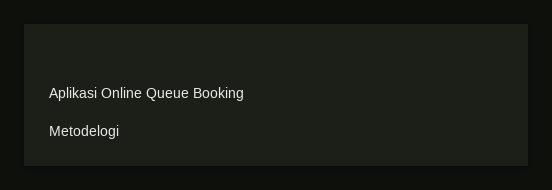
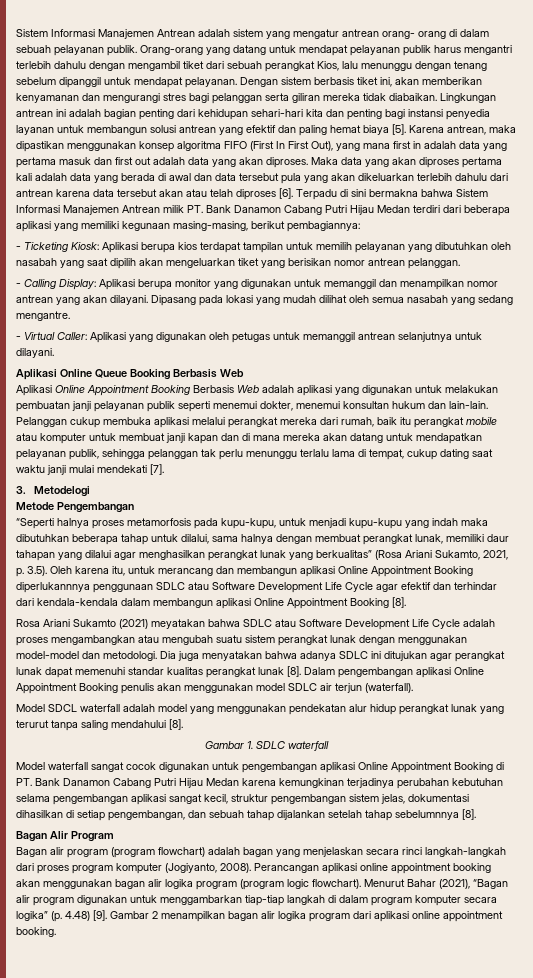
[49,87,244,101] [49,125,119,139] Aplikasi Online Queue Booking // Metodelogi -> [16,29,489,39] [16,45,512,56] [16,61,487,72] [16,77,482,88] [16,93,496,104] [16,109,490,120] [16,124,516,136] [16,141,507,152] [16,157,502,168] [16,173,508,184] [16,188,488,200] [16,205,510,216] [16,221,360,232] [16,242,511,253] [16,258,460,269] [16,279,498,290] [16,295,513,306] [16,311,70,321] [16,332,482,343] [16,348,54,358] [16,369,244,380] [16,385,498,396] [16,401,488,412] [16,417,497,428] [16,433,482,444] [16,449,493,460] [16,464,164,475] [16,486,91,497] [16,502,134,513] [16,518,488,529] [16,534,509,545] [16,550,508,561] [16,566,473,577] [16,582,497,593] [16,597,406,609] [16,619,495,630] [16,635,467,646] [16,651,505,662] [16,666,484,678] [16,683,413,694] [16,704,504,715] [16,719,183,731] [205,741,329,751] [16,762,504,773] [16,778,503,789] [16,794,469,805] [16,809,476,821] [16,831,114,842] [16,847,506,858] [16,863,491,874] [16,879,508,890] [16,895,497,906] [16,910,503,922] [16,927,56,937] Sistem Informasi Manajemen Antrean adalah sistem yang mengatur antrean orang- orang di dalam sebuah pelayanan publik. Orang-orang yang datang untuk mendapat pelayanan publik harus mengantri terlebih dahulu dengan mengambil tiket dari sebuah perangkat Kios, lalu menunggu dengan tenang sebelum dipanggil untuk mendapat pelayanan. Dengan sistem berbasis tiket ini, akan memberikan kenyamanan dan mengurangi stres bagi pelanggan serta giliran mereka tidak diabaikan. Lingkungan antrean ini adalah bagian penting dari kehidupan sehari-hari kita dan penting bagi instansi penyedia layanan untuk membangun solusi antrean yang efektif dan paling hemat biaya [5]. Karena antrean, maka dipastikan menggunakan konsep algoritma FIFO (First In First Out), yang mana first in adalah data yang pertama masuk dan first out adalah data yang akan diproses. Maka data yang akan diproses pertama kali adalah data yang berada di awal dan data tersebut pula yang akan dikeluarkan terlebih dahulu dari antrean karena data tersebut akan atau telah diproses [6]. Terpadu di sini bermakna bahwa Sistem Informasi Manajemen Antrean milik PT. Bank Danamon Cabang Putri Hijau Medan terdiri dari beberapa aplikasi yang memiliki kegunaan masing-masing, berikut pembagiannya: // - Ticketing Kiosk: Aplikasi berupa kios terdapat tampilan untuk memilih pelayanan yang dibutuhkan oleh nasabah yang saat dipilih akan mengeluarkan tiket yang berisikan nomor antrean pelanggan. // - Calling Display: Aplikasi berupa monitor yang digunakan untuk memanggil dan menampilkan nomor antrean yang akan dilayani. Dipasang pada lokasi yang mudah dilihat oleh semua nasabah yang sedang mengantre. // - Virtual Caller: Aplikasi yang digunakan oleh petugas untuk memanggil antrean selanjutnya untuk dilayani. // Aplikasi Online Queue Booking Berbasis Web // Aplikasi Online Appointment Booking Berbasis Web adalah aplikasi yang digunakan untuk melakukan pembuatan janji pelayanan publik seperti menemui dokter, menemui konsultan hukum dan lain-lain. Pelanggan cukup membuka aplikasi melalui perangkat mereka dari rumah, baik itu perangkat mobile atau komputer untuk membuat janji kapan dan di mana mereka akan datang untuk mendapatkan pelayanan publik, sehingga pelanggan tak perlu menunggu terlalu lama di tempat, cukup dating saat waktu janji mulai mendekati [7]. // 3. Metodelogi // Metode Pengembangan // “Seperti halnya proses metamorfosis pada kupu-kupu, untuk menjadi kupu-kupu yang indah maka dibutuhkan beberapa tahap untuk dilalui, sama halnya dengan membuat perangkat lunak, memiliki daur tahapan yang dilalui agar menghasilkan perangkat lunak yang berkualitas” (Rosa Ariani Sukamto, 2021, p. 3.5). Oleh karena itu, untuk merancang dan membangun aplikasi Online Appointment Booking diperlukannnya penggunaan SDLC atau Software Development Life Cycle agar efektif dan terhindar dari kendala-kendala dalam membangun aplikasi Online Appointment Booking [8]. // Rosa Ariani Sukamto (2021) meyatakan bahwa SDLC atau Software Development Life Cycle adalah proses mengambangkan atau mengubah suatu sistem perangkat lunak dengan menggunakan model-model dan metodologi. Dia juga menyatakan bahwa adanya SDLC ini ditujukan agar perangkat lunak dapat memenuhi standar kualitas perangkat lunak [8]. Dalam pengembangan aplikasi Online Appointment Booking penulis akan menggunakan model SDLC air terjun (waterfall). // Model SDCL waterfall adalah model yang menggunakan pendekatan alur hidup perangkat lunak yang terurut tanpa saling mendahului [8]. // Gambar 1. SDLC waterfall // Model waterfall sangat cocok digunakan untuk pengembangan aplikasi Online Appointment Booking di PT. Bank Danamon Cabang Putri Hijau Medan karena kemungkinan terjadinya perubahan kebutuhan selama pengembangan aplikasi sangat kecil, struktur pengembangan sistem jelas, dokumentasi dihasilkan di setiap pengembangan, dan sebuah tahap dijalankan setelah tahap sebelumnnya [8]. // Bagan Alir Program // Bagan alir program (program flowchart) adalah bagan yang menjelaskan secara rinci langkah-langkah dari proses program komputer (Jogiyanto, 2008). Perancangan aplikasi online appointment booking akan menggunakan bagan alir logika program (program logic flowchart). Menurut Bahar (2021), “Bagan alir program digunakan untuk menggambarkan tiap-tiap langkah di dalam program komputer secara logika” (p. 4.48) [9]. Gambar 2 menampilkan bagan alir logika program dari aplikasi online appointment booking.

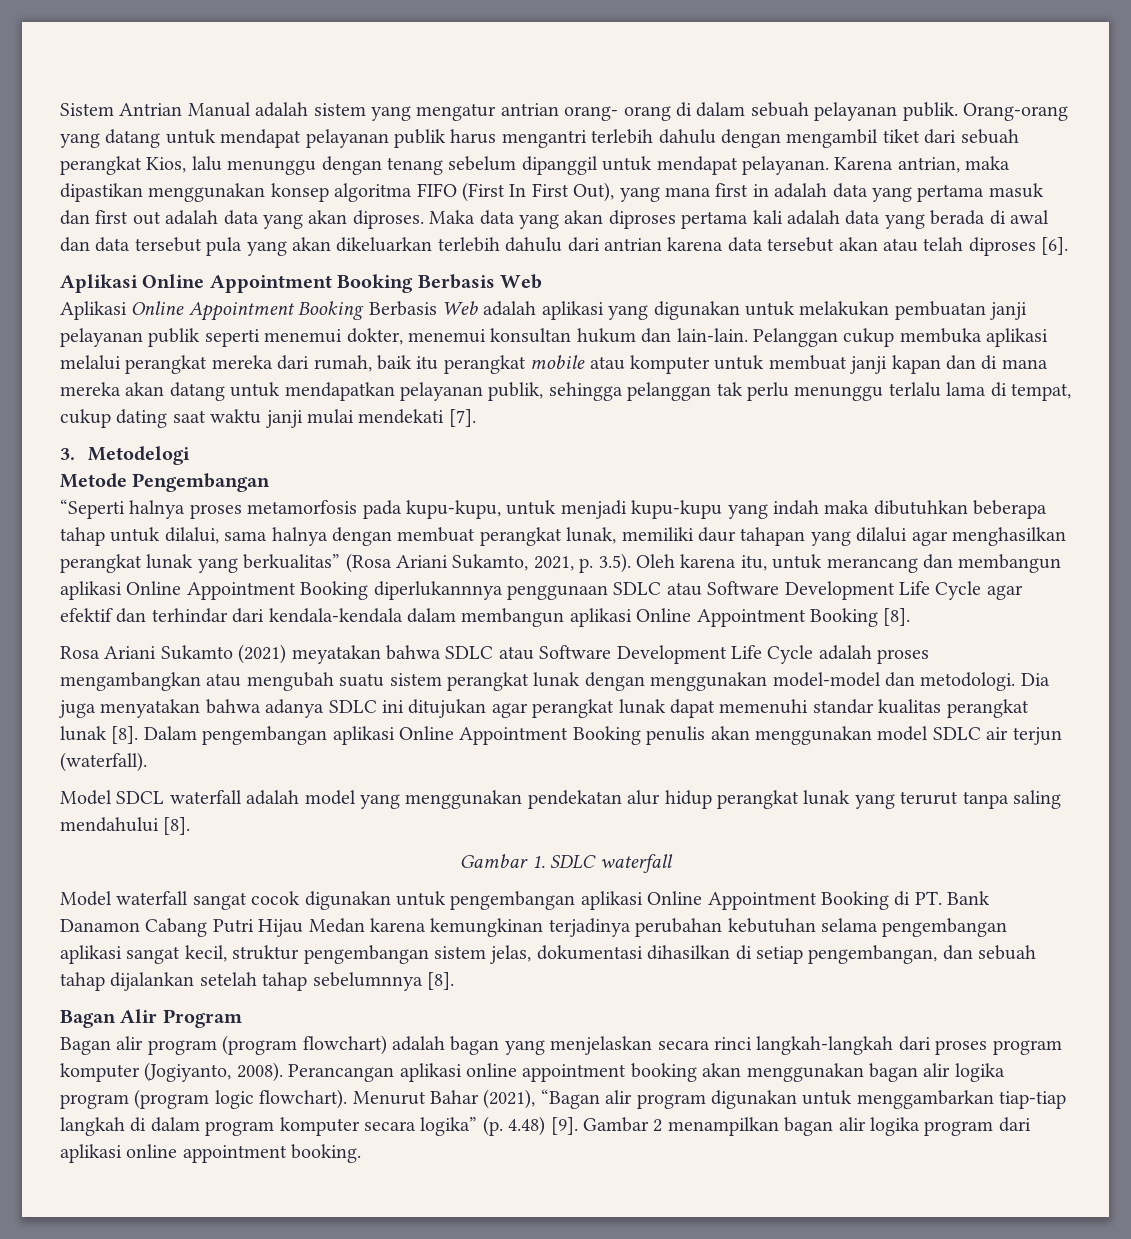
[16,29,195,39] Sistem Informasi Manajemen Antrean -> [60,102,251,117] Sistem Antrian Manual
[342,29,379,37] antrean -> [500,103,559,116] antrian
[240,77,482,87] [16,93,496,104] [16,109,490,120] [16,124,486,136] Dengan sistem berbasis tiket ini, akan memberikan kenyamanan dan mengurangi stres bagi pelanggan serta giliran mereka tidak diabaikan. Lingkungan antrean ini adalah bagian penting dari kehidupan sehari-hari kita dan penting bagi instansi penyedia layanan untuk membangun solusi antrean yang efektif dan paling hemat biaya [5]. Karena antrean, -> [834,157,960,173] Karena antrian,
[16,189,53,197] antrean -> [603,238,662,251] antrian
[296,189,488,200] [16,205,510,216] [16,221,360,232] [16,242,511,253] [16,258,460,269] [16,279,498,290] [16,295,513,306] [16,311,70,321] [16,332,482,343] [16,348,54,358] [16,369,127,380] Terpadu di sini bermakna bahwa Sistem Informasi Manajemen Antrean milik PT. Bank Danamon Cabang Putri Hijau Medan terdiri dari beberapa aplikasi yang memiliki kegunaan masing-masing, berikut pembagiannya: // - Ticketing Kiosk: Aplikasi berupa kios terdapat tampilan untuk memilih pelayanan yang dibutuhkan oleh nasabah yang saat dipilih akan mengeluarkan tiket yang berisikan nomor antrean pelanggan. // - Calling Display: Aplikasi berupa monitor yang digunakan untuk memanggil dan menampilkan nomor antrean yang akan dilayani. Dipasang pada lokasi yang mudah dilihat oleh semua nasabah yang sedang mengantre. // - Virtual Caller: Aplikasi yang digunakan oleh petugas untuk memanggil antrean selanjutnya untuk dilayani. // Aplikasi Online Queue -> [60,274,332,293] // Aplikasi Online Appointment

